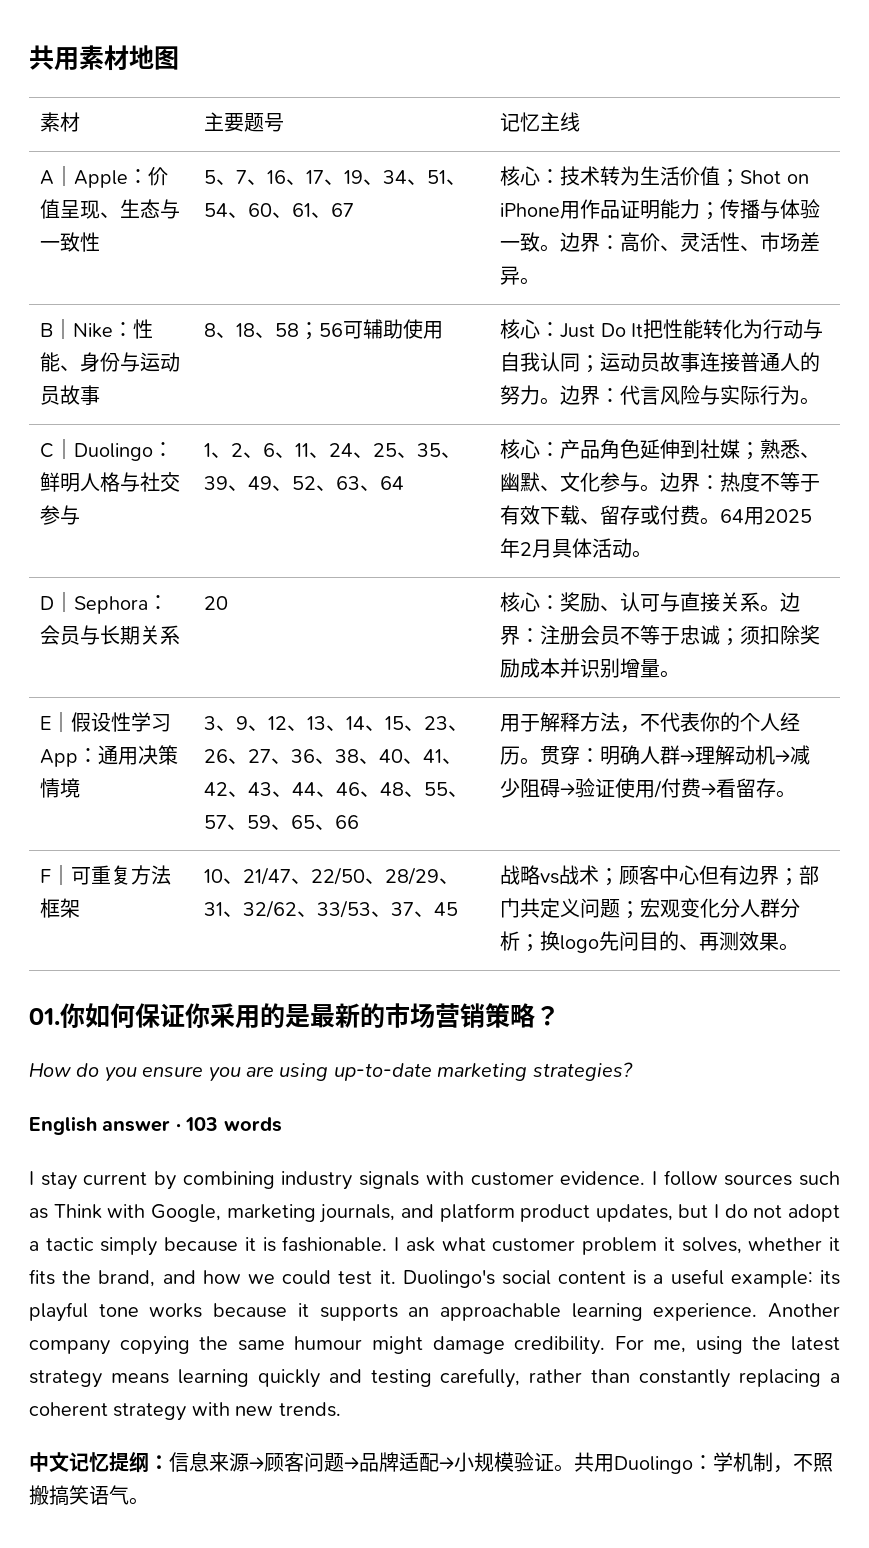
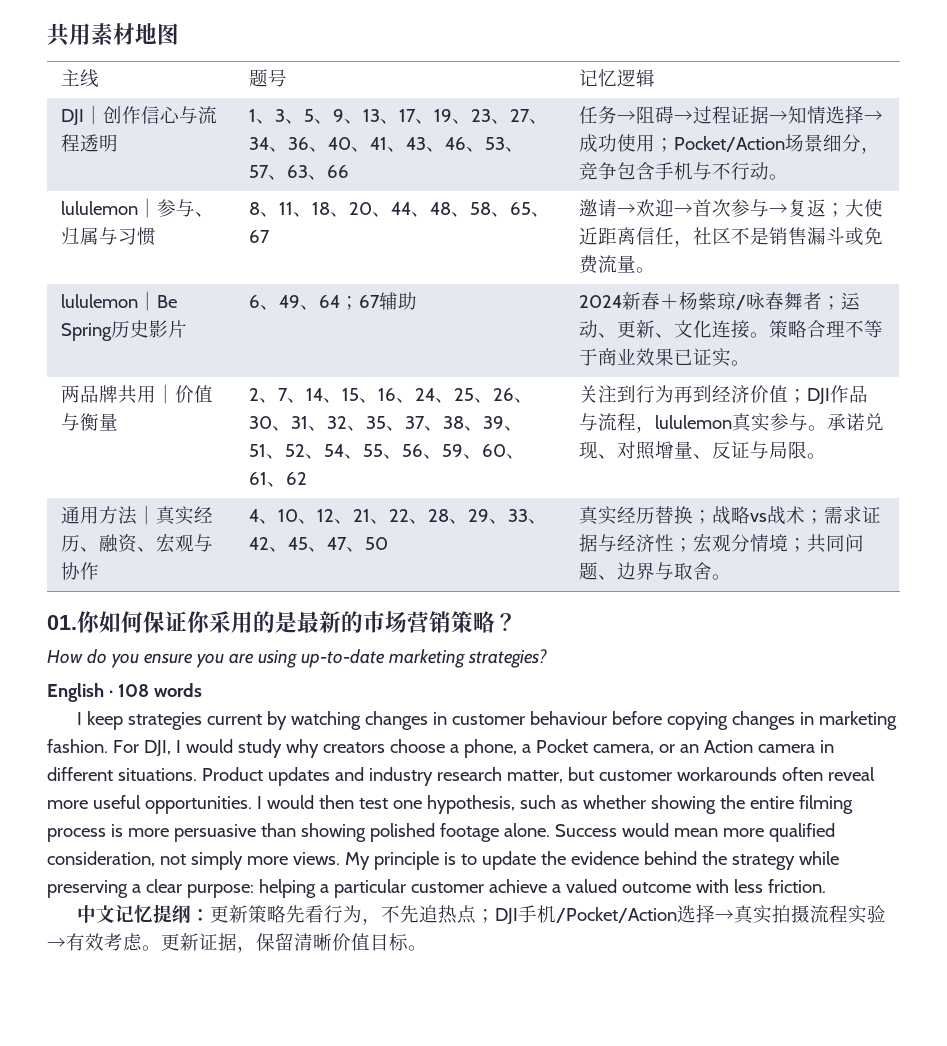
[40,112,81,132] [204,112,245,132] 素材 | 主要 -> [61,69,100,88] 主线 |
[540,112,581,132] [40,166,169,188] [40,199,181,219] [40,232,101,252] [204,170,467,185] [204,203,355,218] [500,166,809,187] [500,199,821,220] [500,232,821,252] [500,266,541,285] [40,319,154,340] [40,352,181,372] [40,385,101,405] [204,319,444,340] [500,319,824,339] [500,352,821,373] [500,385,821,405] [40,439,174,461] [40,472,181,492] [40,505,81,525] [204,443,462,458] [204,476,405,491] [500,439,821,460] [500,472,821,492] [500,505,813,525] [500,538,653,558] [40,592,169,614] [40,625,181,645] [204,596,229,610] [500,592,801,612] [500,625,821,646] [500,658,681,678] [40,712,172,733] [40,745,179,767] [40,778,81,798] [204,716,469,731] [204,749,463,764] [204,782,469,797] [204,815,360,830] [500,712,801,733] [500,745,811,765] [500,778,797,798] [40,865,172,886] [40,898,81,918] [204,867,460,885] [204,900,459,918] [500,865,820,886] [500,898,801,919] [500,931,780,953] 主线 // A｜Apple：价值呈现、生态与一致性 | 5、7、16、17、19、34、51、54、60、61、67 | 核心：技术转为生活价值；Shot on iPhone用作品证明能力；传播与体验一致。边界：高价、灵活性、市场差异。 // B｜Nike：性能、身份与运动员故事 | 8、18、58；56可辅助使用 | 核心：Just Do It把性能转化为行动与自我认同；运动员故事连接普通人的努力。边界：代言风险与实际行为。 // C｜Duolingo：鲜明人格与社交参与 | 1、2、6、11、24、25、35、39、49、52、63、64 | 核心：产品角色延伸到社媒；熟悉、幽默、文化参与。边界：热度不等于有效下载、留存或付费。64用2025年2月具体活动。 // D｜Sephora：会员与长期关系 | 20 | 核心：奖励、认可与直接关系。边界：注册会员不等于忠诚；须扣除奖励成本并识别增量。 // E｜假设性学习App：通用决策情境 | 3、9、12、13、14、15、23、26、27、36、38、40、41、42、43、44、46、48、55、57、59、65、66 | 用于解释方法，不代表你的个人经历。贯穿：明确人群→理解动机→减少阻碍→验证使用/付费→看留存。 // F｜可重复方法框架 | 10、21/47、22/50、28/29、31、32/62、33/53、37、45 | 战略vs战术；顾客中心但有边界；部门共定义问题；宏观变化分人群分析；换logo先问目的、再测效果 -> [617,69,656,87] [61,105,218,126] [61,134,119,152] [249,109,549,124] [249,137,525,152] [249,165,350,180] [579,105,884,124] [579,134,881,154] [579,162,789,180] [61,198,215,218] [61,227,157,246] [249,202,551,217] [249,230,271,243] [579,199,884,217] [579,227,884,247] [579,255,656,274] [61,291,178,311] [61,320,188,341] [249,292,418,310] [579,291,861,310] [579,320,884,339] [579,348,751,367] [61,384,214,404] [61,413,119,431] [249,388,534,403] [249,416,524,431] [249,444,526,459] [249,472,308,487] [579,385,869,405] [579,413,885,433] [579,441,827,460] [61,505,214,525] [61,533,214,553] [61,562,100,580] [249,509,548,524] [249,537,389,552] [579,506,882,525] [579,533,865,553] [579,562,713,580] 逻辑 // DJI｜创作信心与流程透明 | 1、3、5、9、13、17、19、23、27、34、36、40、41、43、46、53、57、63、66 | 任务→阻碍→过程证据→知情选择→成功使用；Pocket/Action场景细分，竞争包含手机与不行动。 // lululemon｜参与、归属与习惯 | 8、11、18、20、44、48、58、65、67 | 邀请→欢迎→首次参与→复返；大使近距离信任，社区不是销售漏斗或免费流量。 // lululemon｜Be Spring历史影片 | 6、49、64；67辅助 | 2024新春＋杨紫琼/咏春舞者；运动、更新、文化连接。策略合理不等于商业效果已证实。 // 两品牌共用｜价值与衡量 | 2、7、14、15、16、24、25、26、30、31、32、35、37、38、39、51、52、54、55、56、59、60、61、62 | 关注到行为再到经济价值；DJI作品与流程，lululemon真实参与。承诺兑现、对照增量、反证与局限。 // 通用方法｜真实经历、融资、宏观与协作 | 4、10、12、21、22、28、29、33、42、45、47、50 | 真实经历替换；战略vs战术；需求证据与经济性；宏观分情境；共同问题、边界与取舍
[102,1117,219,1132] answer · 103 -> [108,684,149,697] · 108
[40,1170,841,1190] [29,1203,840,1223] [29,1236,841,1256] [29,1269,840,1288] [29,1302,841,1322] [29,1336,841,1355] [29,1368,840,1388] [29,1402,341,1421] [29,1451,833,1474] [29,1485,129,1505] stay current by combining industry signals with customer evidence. I follow sources such as Think with Google, marketing journals, and platform product updates, but I do not adopt a tactic simply because it is fashionable. I ask what customer problem it solves, whether it fits the brand, and how we could test it. Duolingo's social content is a useful example: its playful tone works because it supports an approachable learning experience. Another company copying the same humour might damage credibility. For me, using the latest strategy means learning quickly and testing carefully, rather than constantly replacing a coherent strategy with new trends. // 中文记忆提纲：信息来源→顾客问题→品牌适配→小规模验证。共用Duolingo：学机制，不照搬搞笑语气 -> [87,711,898,730] [47,739,834,758] [47,767,875,786] [47,795,853,814] [47,823,835,842] [47,851,839,870] [47,879,826,898] [77,904,887,925] [47,933,408,953] keep strategies current by watching changes in customer behaviour before copying changes in marketing fashion. For DJI, I would study why creators choose a phone, a Pocket camera, or an Action camera in different situations. Product updates and industry research matter, but customer workarounds often reveal more useful opportunities. I would then test one hypothesis, such as whether showing the entire filming process is more persuasive than showing polished footage alone. Success would mean more qualified consideration, not simply more views. My principle is to update the evidence behind the strategy while preserving a clear purpose: helping a particular customer achieve a valued outcome with less friction. // 中文记忆提纲：更新策略先看行为，不先追热点；DJI手机/Pocket/Action选择→真实拍摄流程实验→有效考虑。更新证据，保留清晰价值目标

